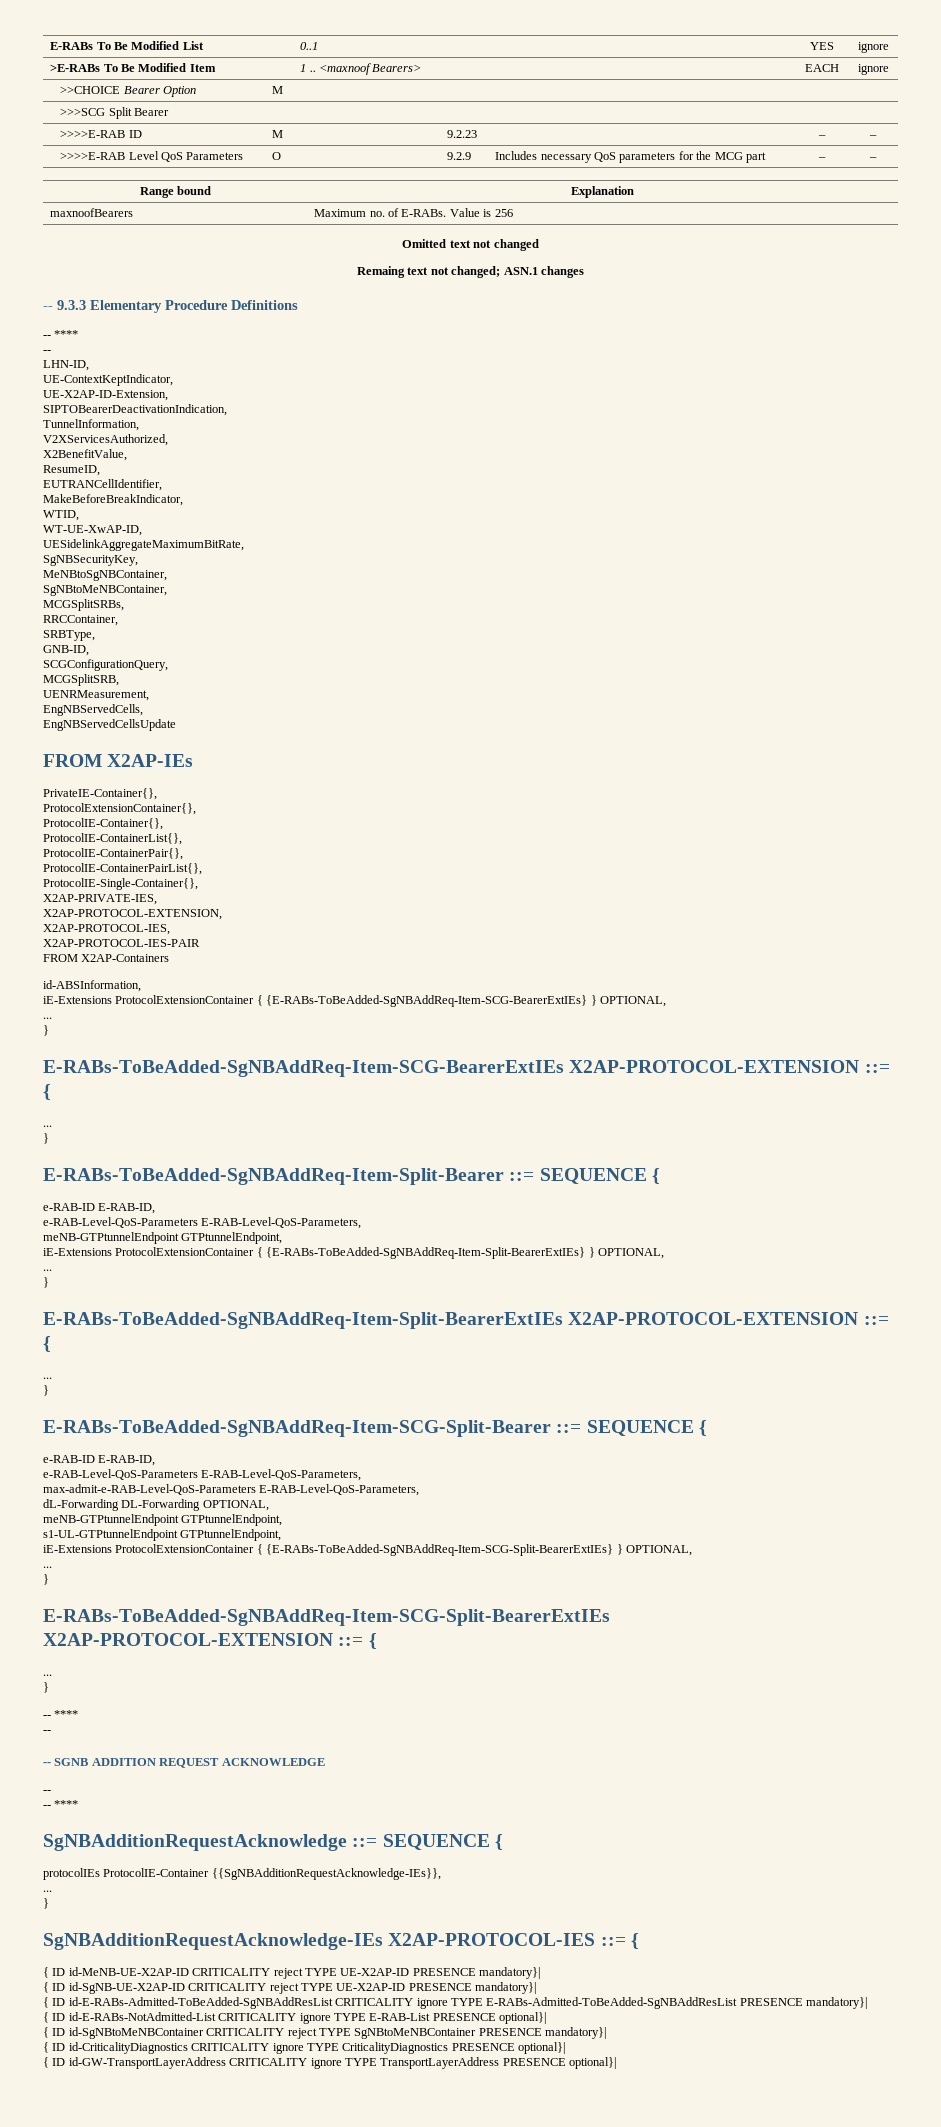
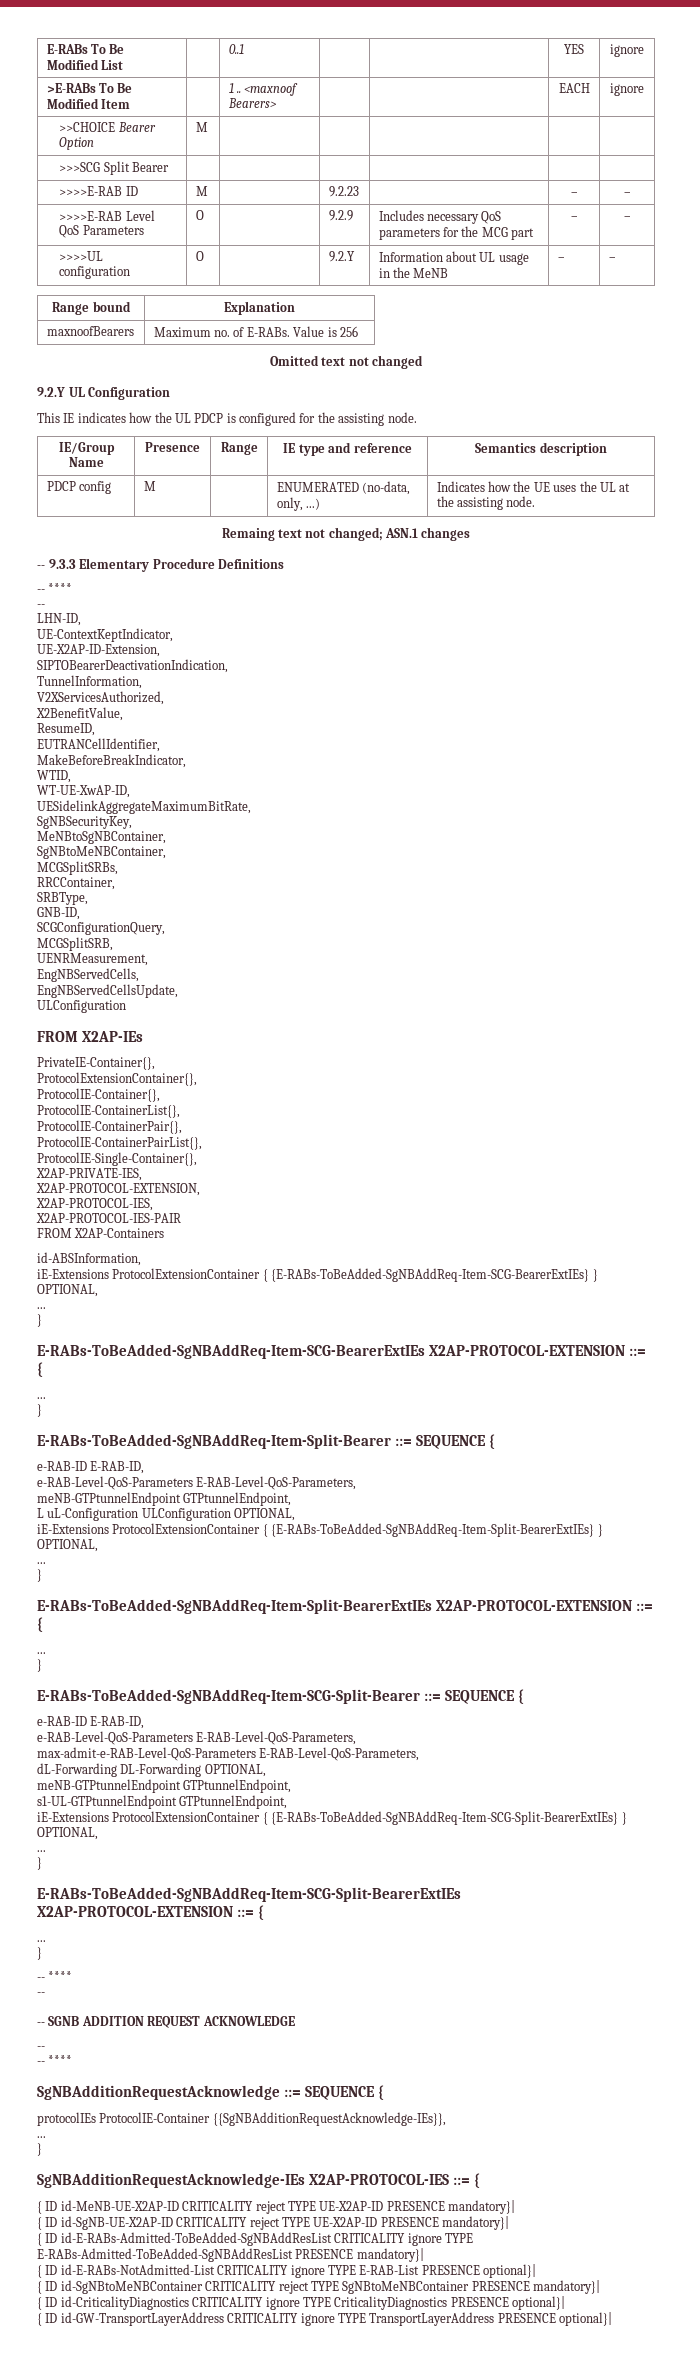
(877, 158) none -> [59,251,104,261] [59,266,131,279] [195,251,204,261] [328,251,355,262] [378,251,529,265] [378,267,449,278] [557,257,565,261] [608,257,616,261] // >>>>UL configuration | O | | 9.2.Y | Information about UL usage in the MeNB | – | –
(539, 245) none -> [37,387,171,400] [37,412,417,426] [58,442,115,455] [68,457,104,467] [145,442,200,452] [220,442,258,455] [283,442,412,456] [475,442,607,456] [46,481,112,494] [143,481,156,491] [276,481,411,495] [276,497,321,511] [436,481,631,492] [436,496,536,510] // 9.2.Y UL Configuration // This IE indicates how the UL PDCP is configured for the assisting node. // IE/Group Name | Presence | Range | IE type and reference | Semantics description // PDCP config | M | | ENUMERATED (no-data, only, ...) | Indicates how the UE uses the UL at the assisting node.
[43,719,176,731] EngNBServedCellsUpdate -> [37,984,178,998] [37,1000,126,1013] EngNBServedCellsUpdate, // ULConfiguration
(283, 1238) none -> [37,1508,296,1521] // L uL-Configuration ULConfiguration OPTIONAL,

